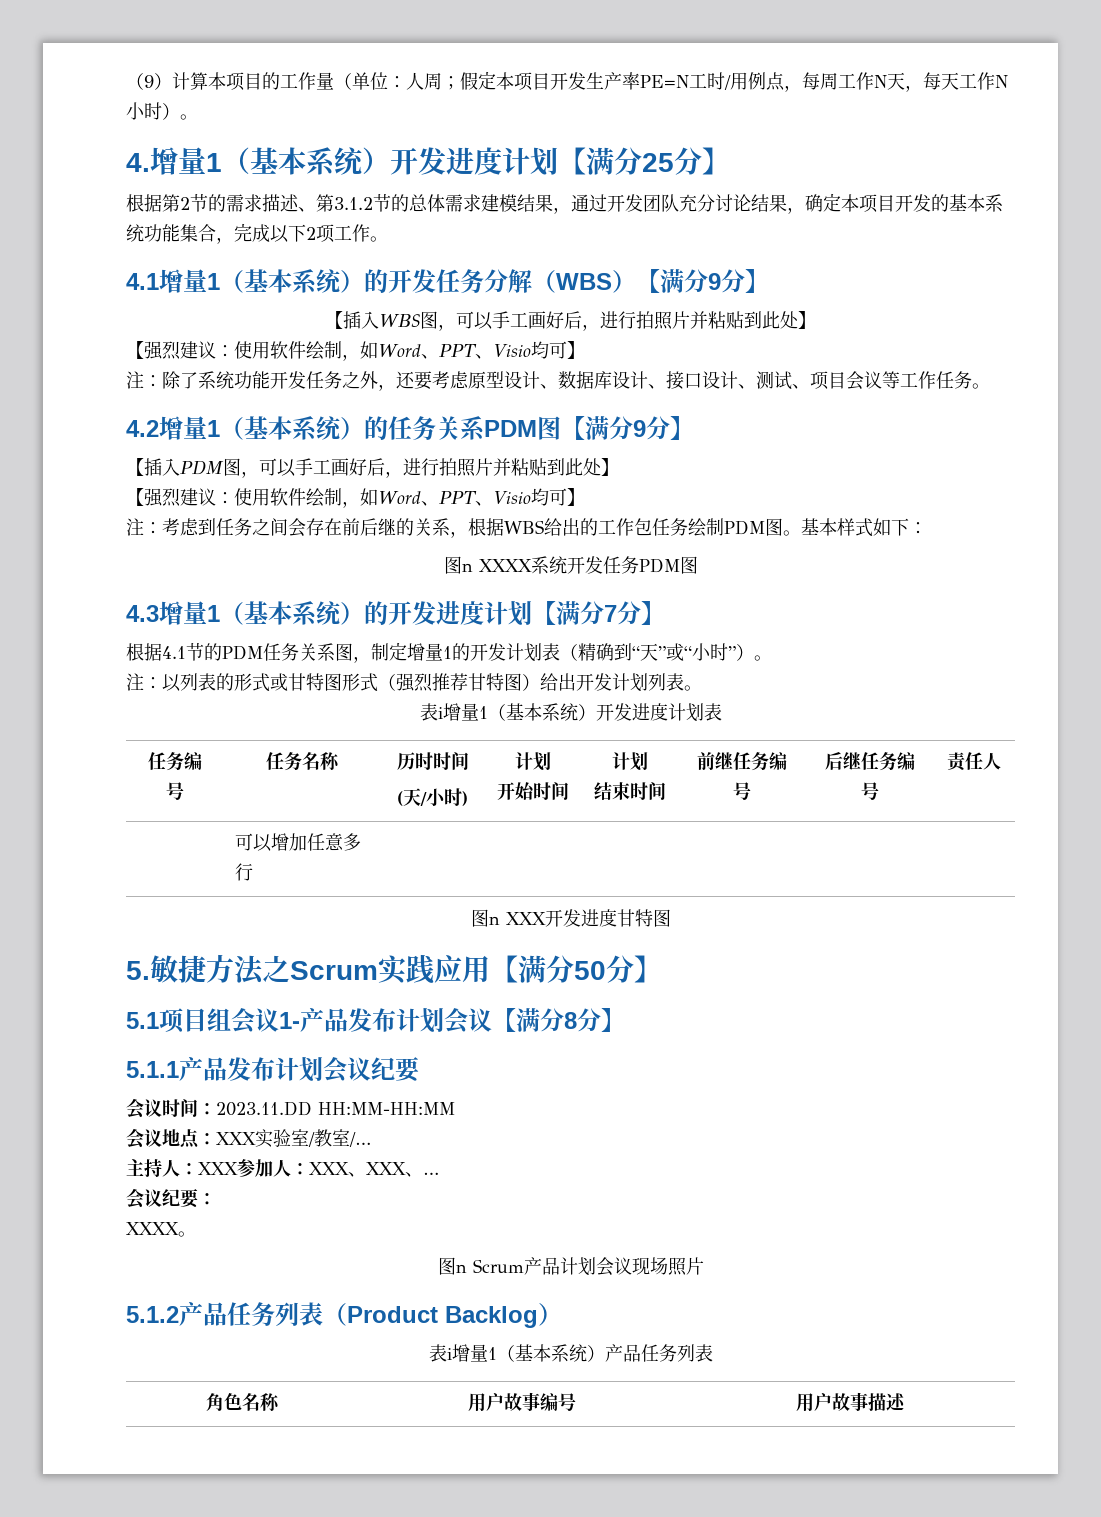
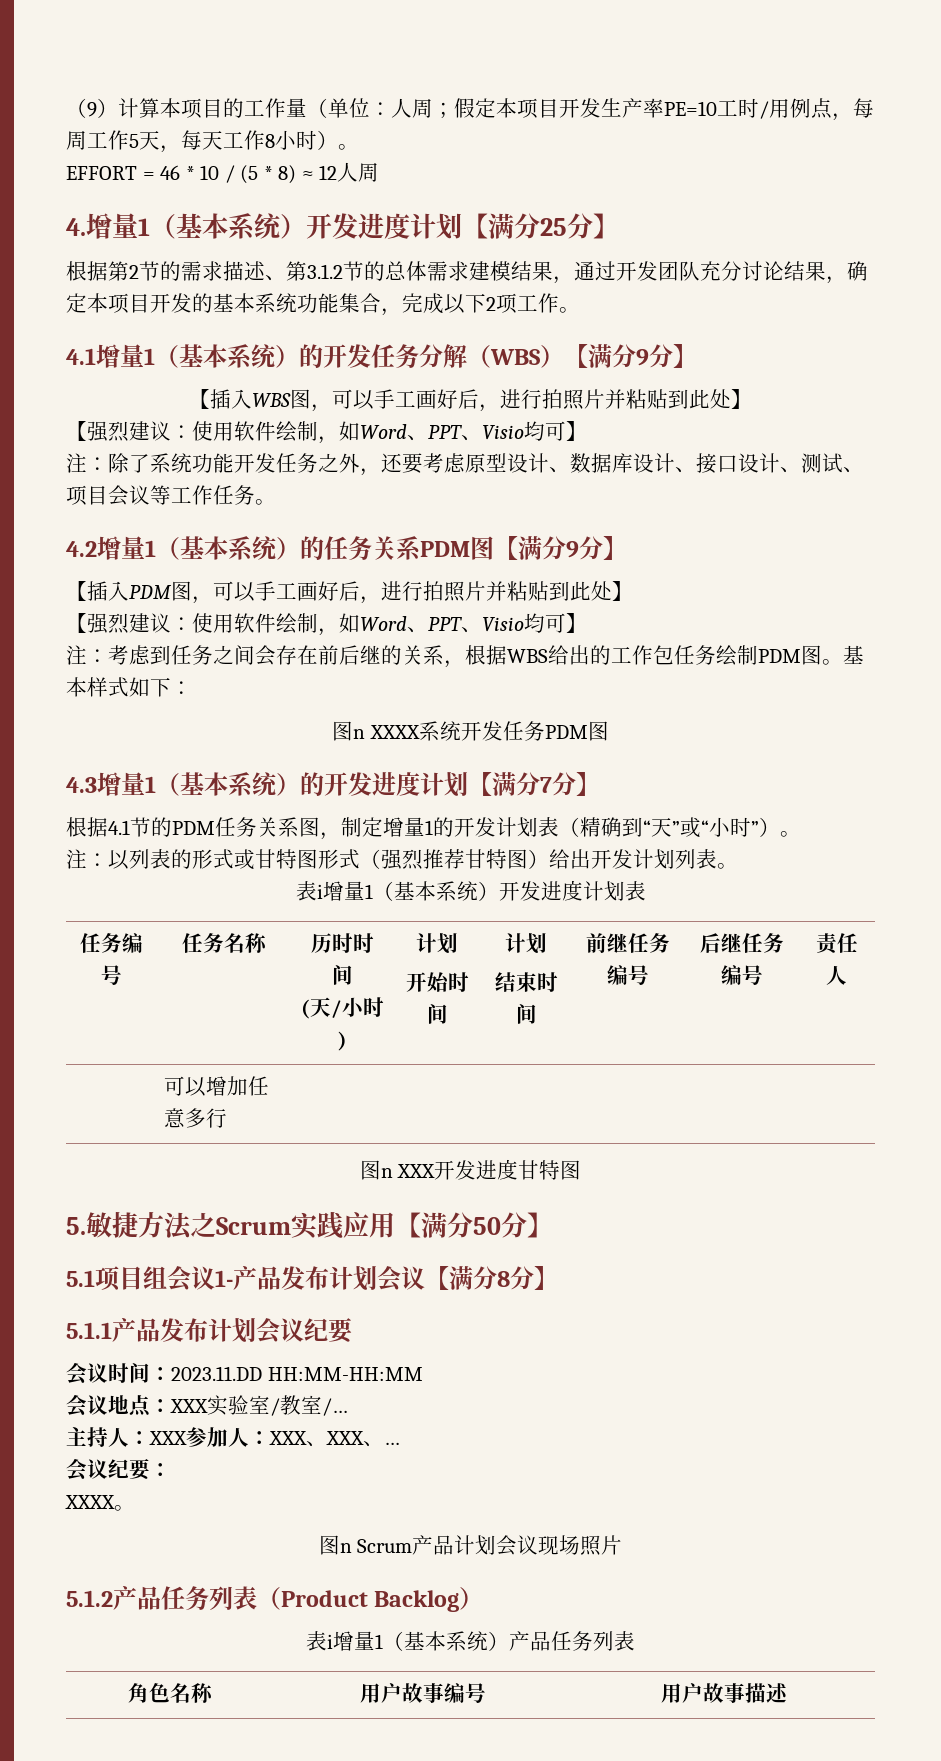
[640,75,689,88] PE=N -> [664,101,717,116] PE=10
[874,75,887,88] N -> [129,134,139,148] 5
[995,75,1008,88] N -> [265,134,275,148] 8
(198, 117) none -> [66,162,380,184] // EFFORT = 46 * 10 / (5 * 8) ≈ 12人周

